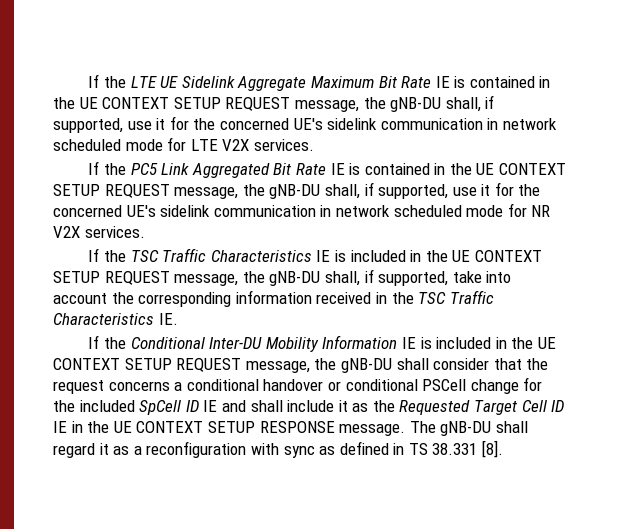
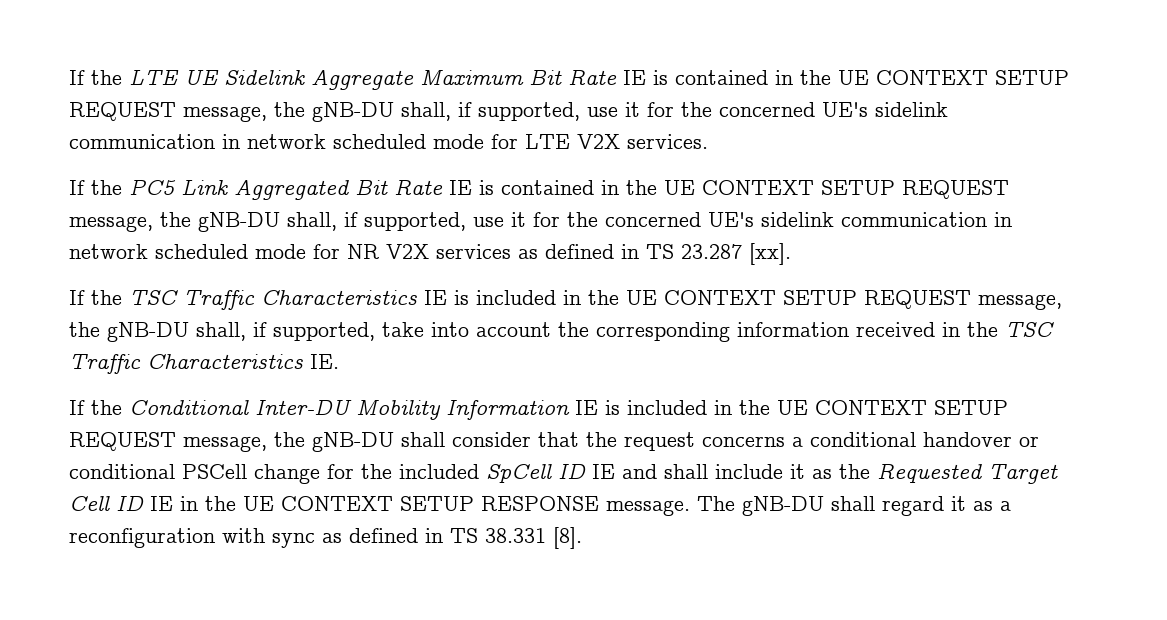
[84,226,145,238] services. -> [436,243,791,265] services as defined in TS 23.287 [xx].

